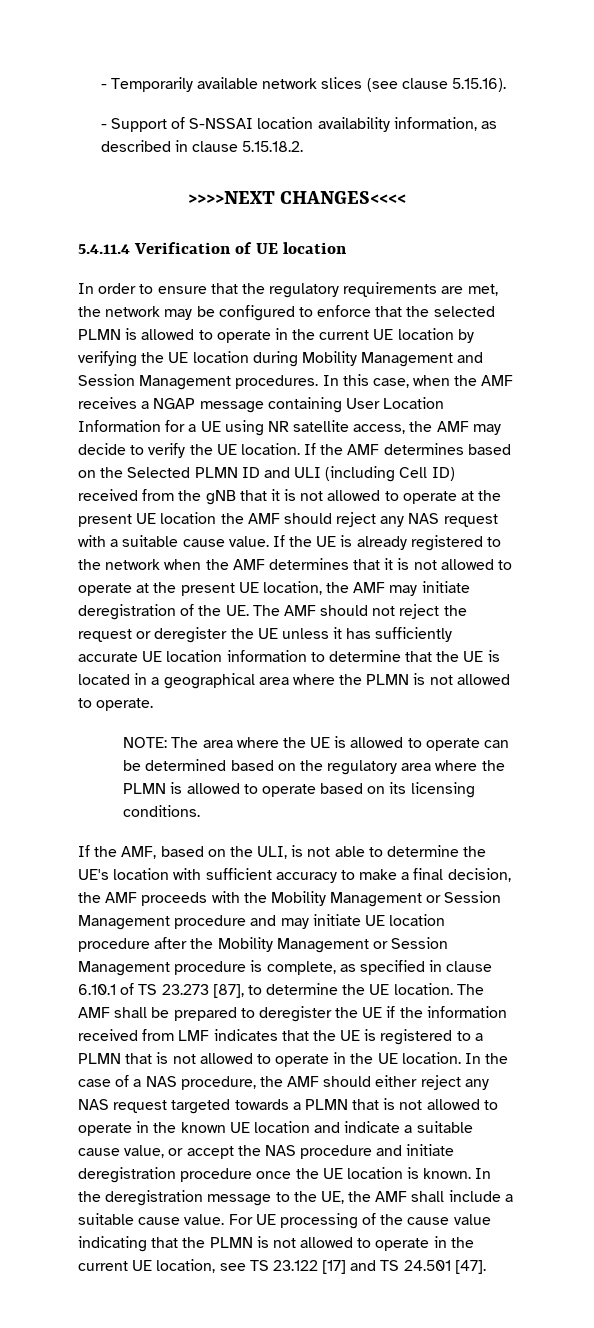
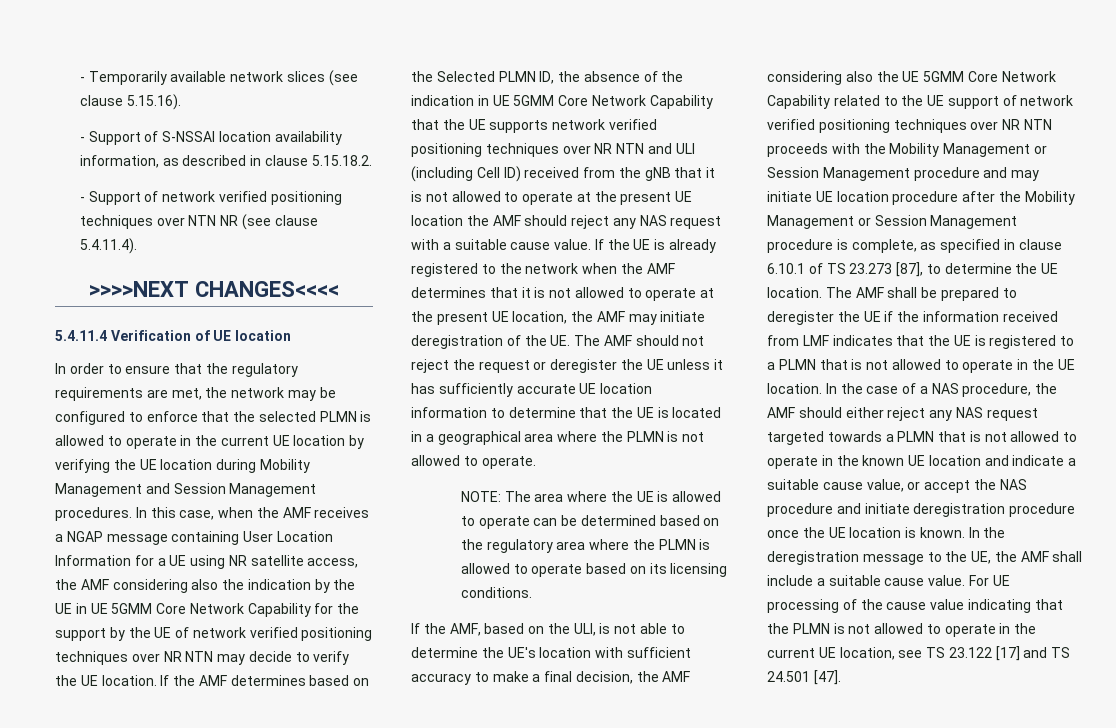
(304, 146) none -> [79,191,342,205] [79,214,318,230] [79,238,137,254] // - Support of network verified positioning techniques over NTN NR (see clause 5.4.11.4).
(469, 426) none -> [112,579,356,593] [55,603,360,617] [55,627,373,641] [55,651,214,665] considering also the indication by the UE in UE 5GMM Core Network Capability for the support by the UE of network verified positioning techniques over NR NTN
[241,467,260,478] ID -> [539,71,684,84] [411,95,713,109] [411,119,657,133] [411,143,645,157] ID, the absence of the indication in UE 5GMM Core Network Capability that the UE supports network verified positioning techniques over NR NTN
(138, 897) none -> [767,71,1056,85] [767,95,1074,109] [767,119,1052,133] considering also the UE 5GMM Core Network Capability related to the UE support of network verified positioning techniques over NR NTN

